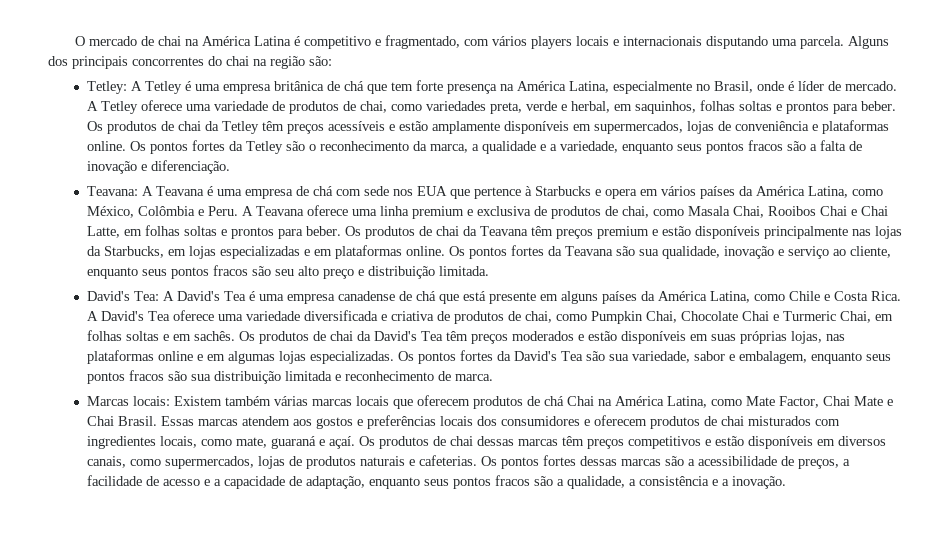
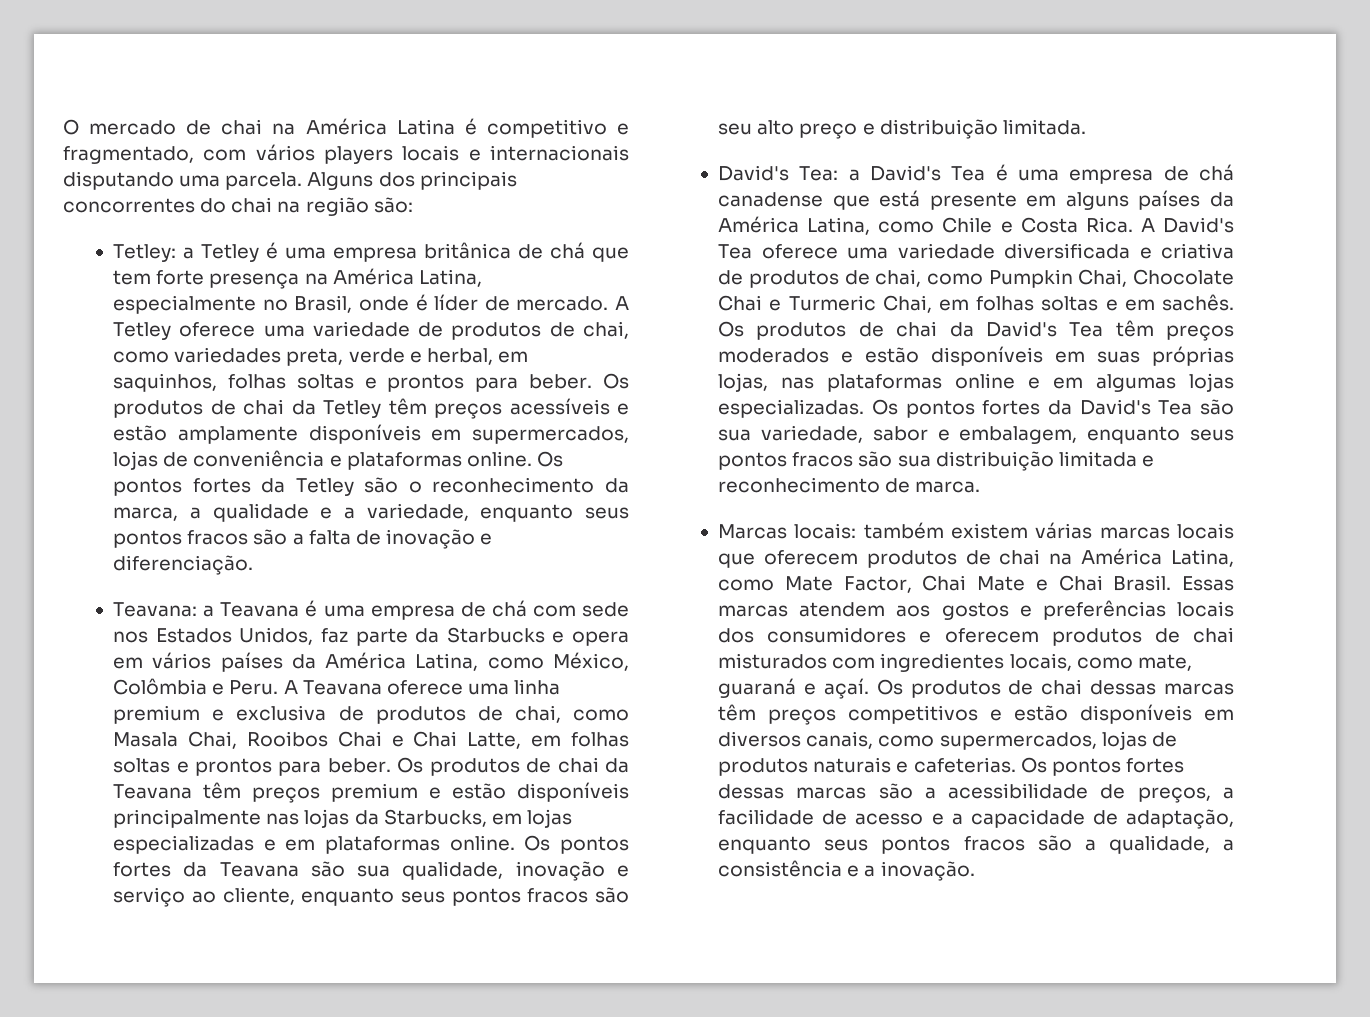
[131,81,143,91] A -> [183,247,195,259] a
[142,186,154,196] A -> [203,605,215,617] a
[417,186,533,199] EUA que pertence à -> [155,627,440,646] Estados Unidos, faz parte da
[163,291,175,301] A -> [848,169,860,181] a
[338,291,437,301] canadense de chá -> [1163,164,1234,181] [718,192,824,207] de chá canadense
[174,396,272,406] Existem também -> [863,522,1029,539] também existem
[544,396,595,406] chá Chai -> [999,549,1041,565] chai

